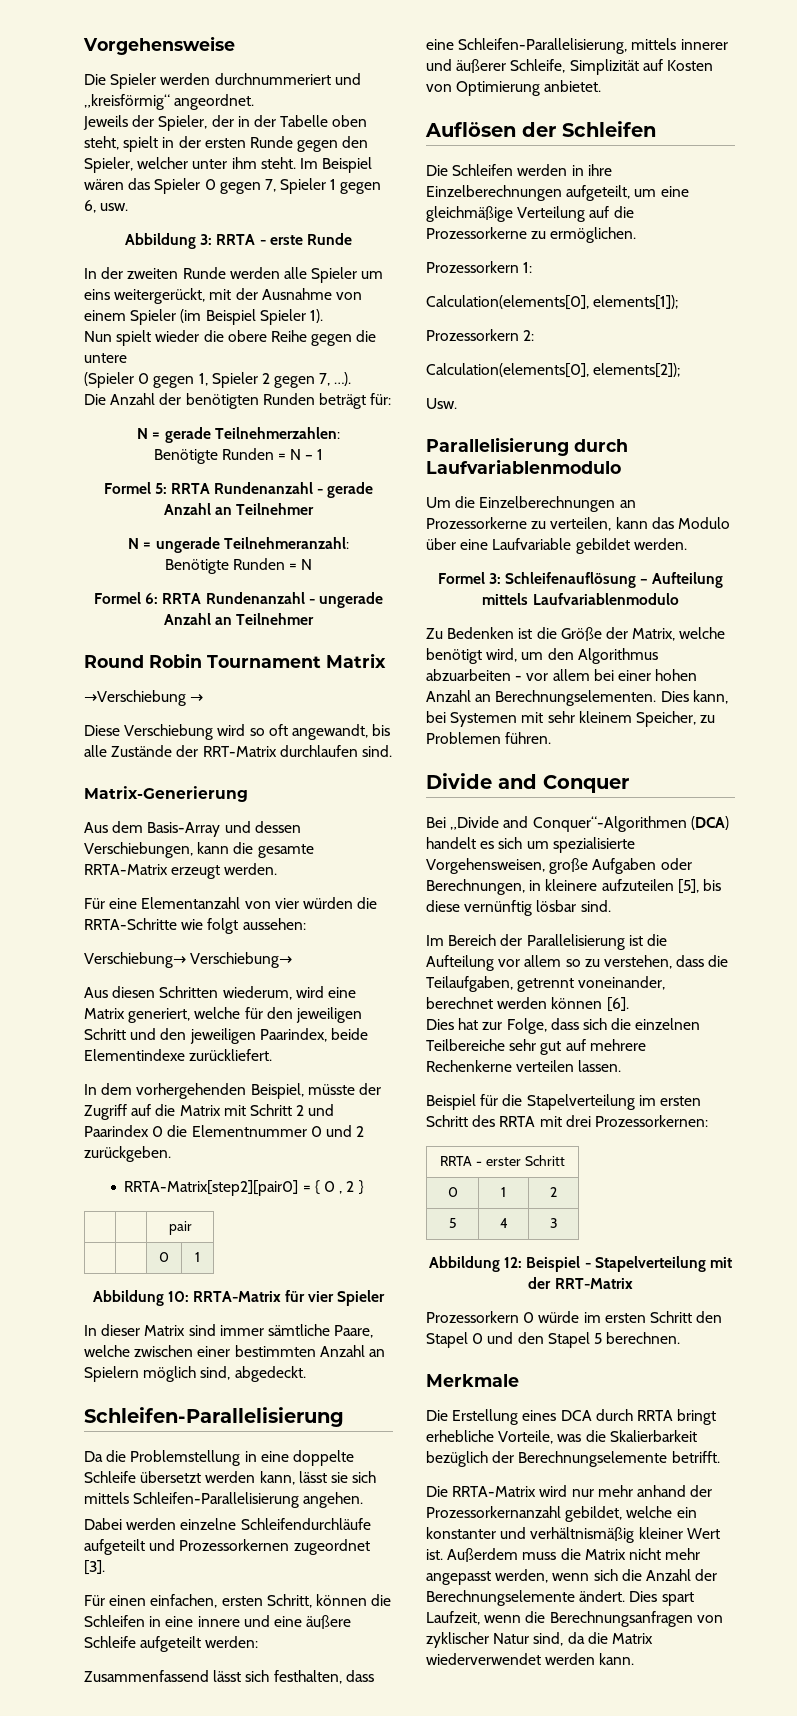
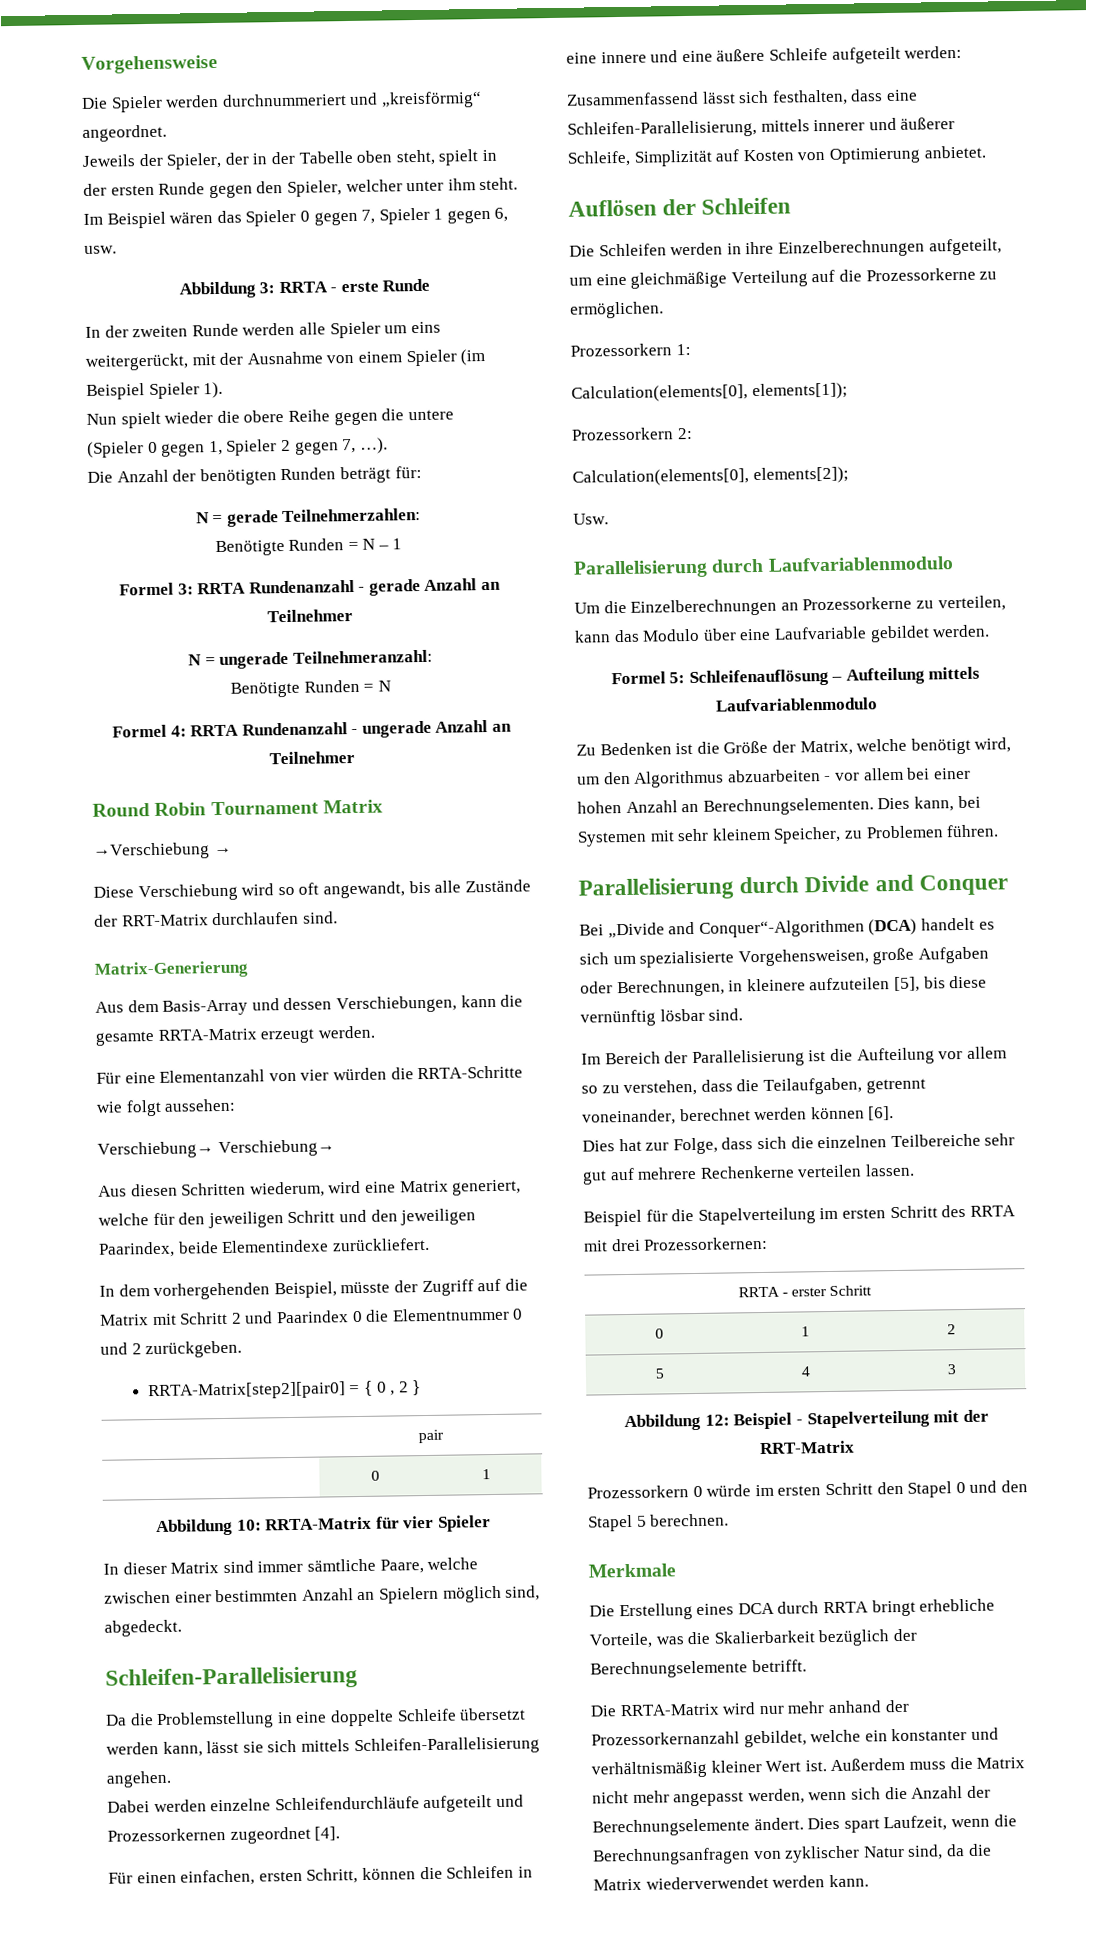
[154,483,167,494] 5: -> [177,583,194,595] 3:
[145,593,159,604] 6: -> [170,725,187,737] 4:
[84,1560,105,1575] [3]. -> [314,1826,341,1841] [4].
[488,573,501,584] 3: -> [669,672,686,684] 5:
(552, 738) none -> [578,876,800,901] Parallelisierung durch

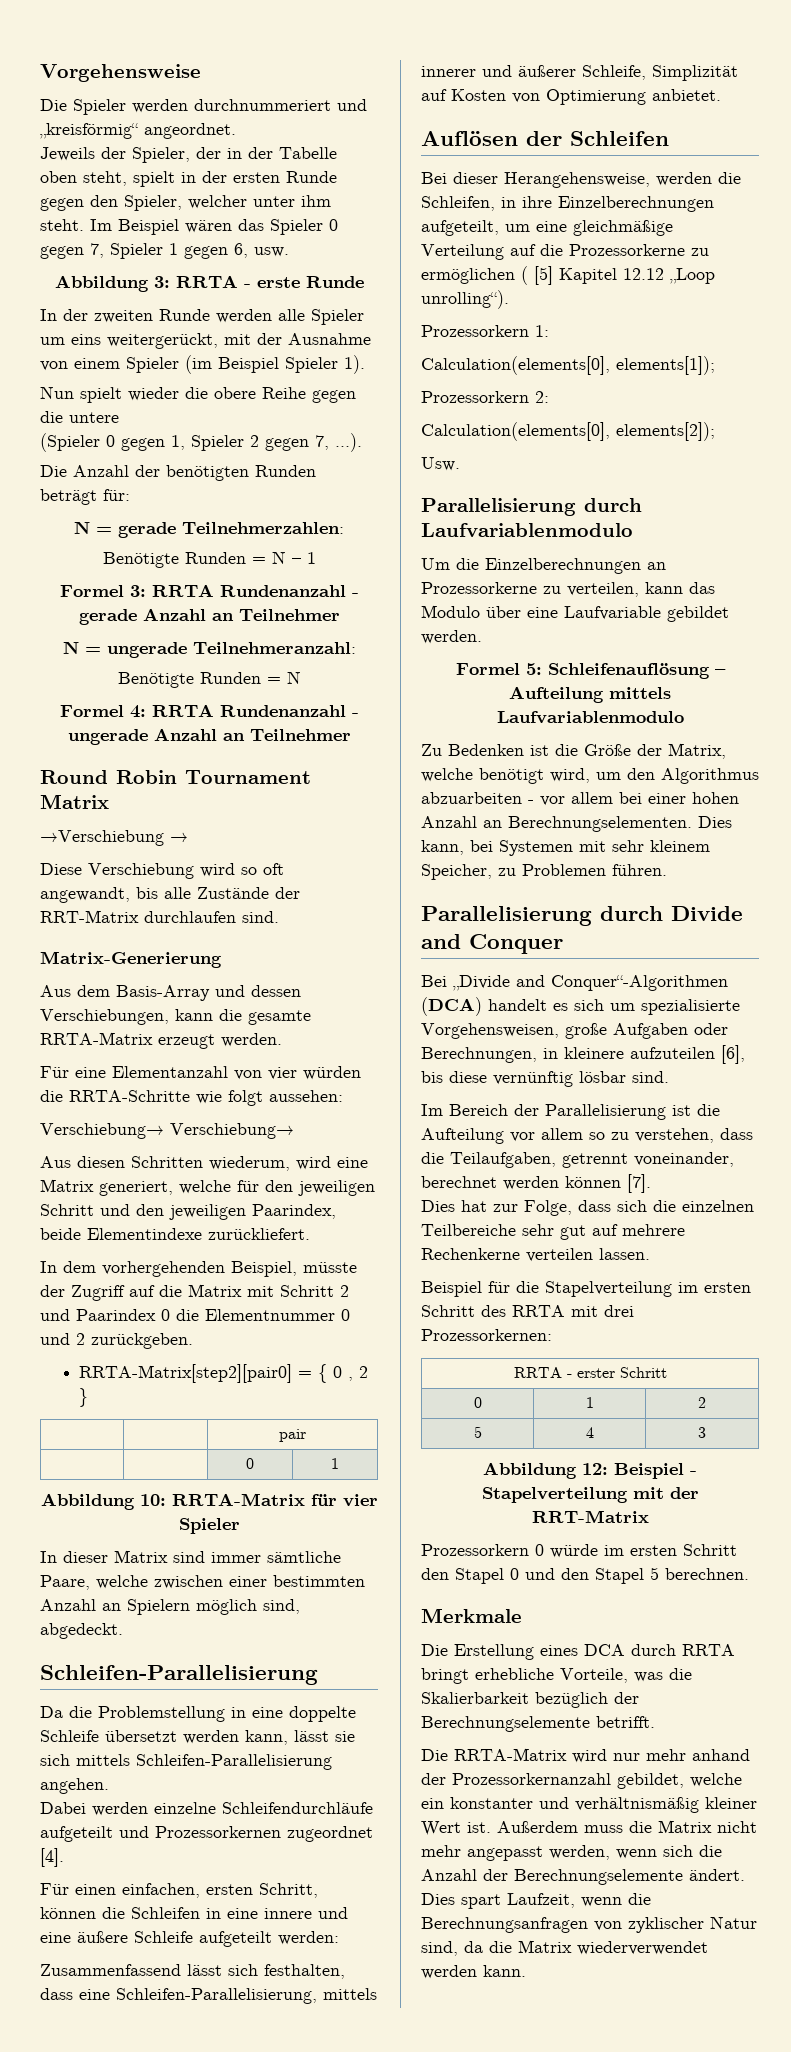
[569,242,724,257] Die Schleifen werden -> [421,172,741,188] [421,196,495,211] Bei dieser Herangehensweise, werden die Schleifen,
[570,301,664,319] ermöglichen. -> [421,266,715,285] [421,290,509,309] ermöglichen ( [5] Kapitel 12.12 „Loop unrolling“).
[893,976,920,993] [5], -> [721,1045,745,1064] [6],
[868,1106,895,1121] [6]. -> [627,1174,651,1193] [7].

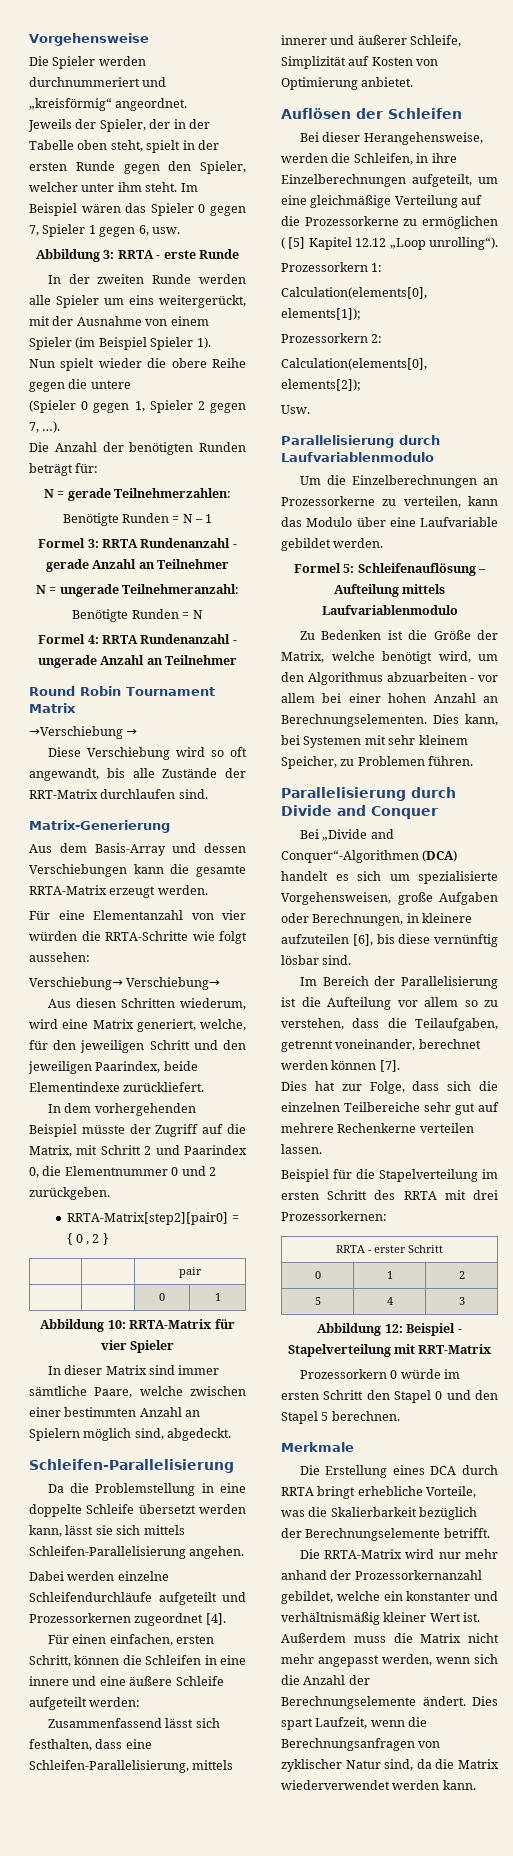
[40,1009,169,1025] Verschiebungen, -> [29,864,127,877] Verschiebungen
[179,1180,231,1194] welche -> [200,1019,246,1031] welche,
[231,1261,297,1277] Beispiel, -> [29,1124,77,1137] Beispiel
[188,1284,242,1297] Matrix -> [29,1145,72,1157] Matrix,
[161,1309,170,1321] 0 -> [29,1167,39,1178] 0,
[669,1487,699,1499] der -> (415, 1349) none

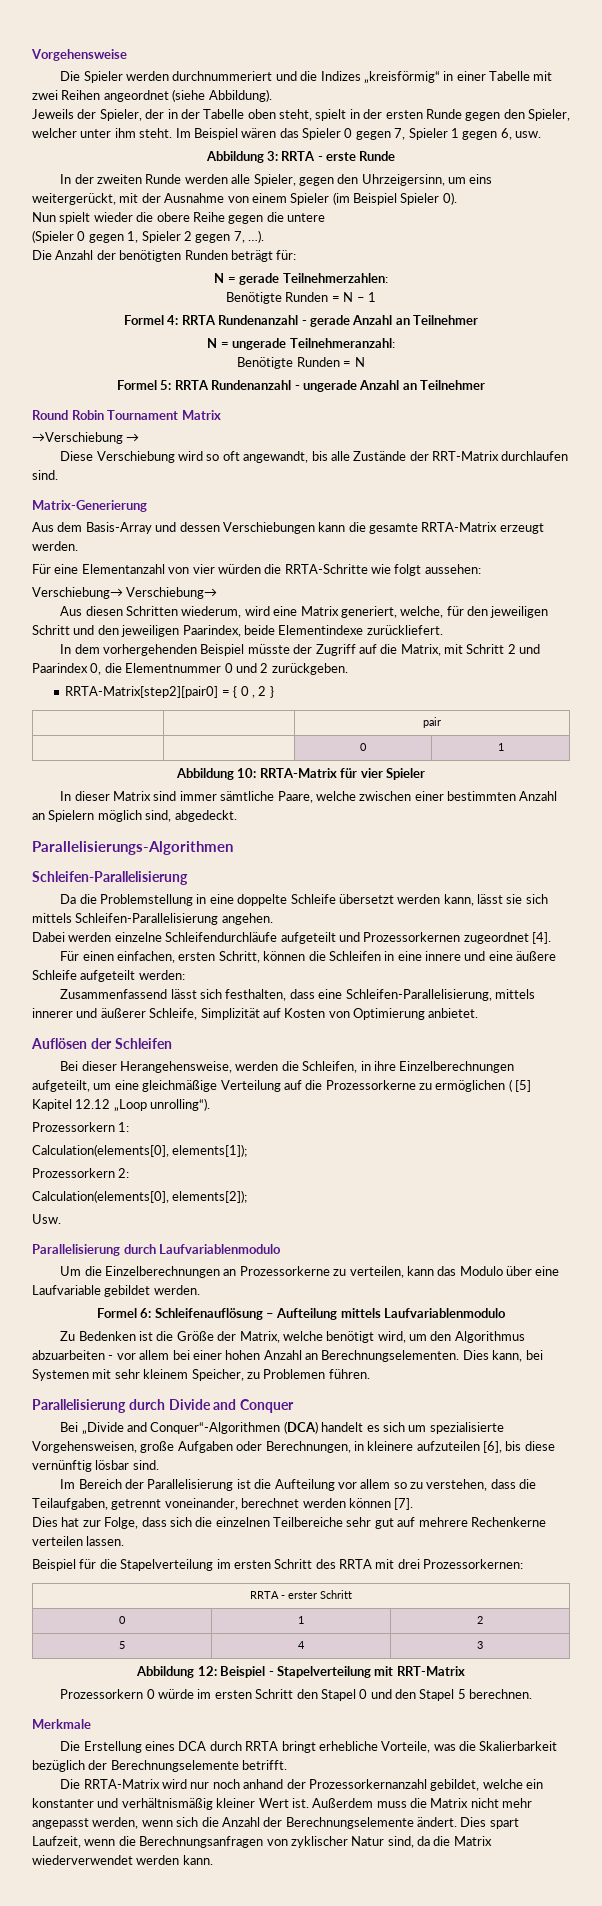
[29,98,188,111] „kreisförmig“ angeordnet. -> [300,71,553,84] [32,89,272,102] die Indizes „kreisförmig“ in einer Tabelle mit zwei Reihen angeordnet (siehe Abbildung).
[56,295,99,308] Spieler -> [253,174,445,186] Spieler, gegen den Uhrzeigersinn,
[196,337,211,349] 1). -> [442,192,457,205] 0).
[87,539,99,548] 3: -> [167,315,179,325] 4:
[87,635,99,644] 4: -> [160,380,172,390] 5:
(232, 1434) none -> [32,841,233,855] // Parallelisierungs-Algorithmen
[343,564,355,573] 5: -> [140,1308,152,1318] 6:
[465,1549,498,1559] mehr -> [212,1779,240,1789] noch

